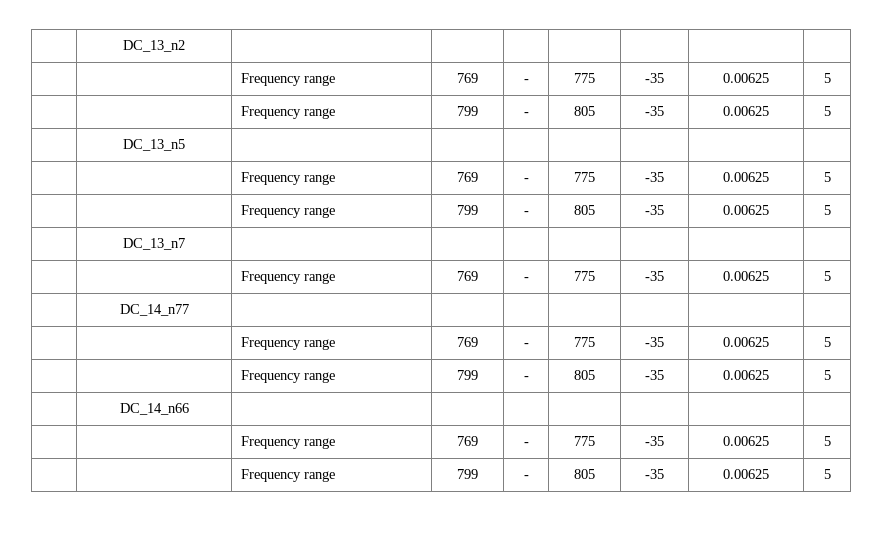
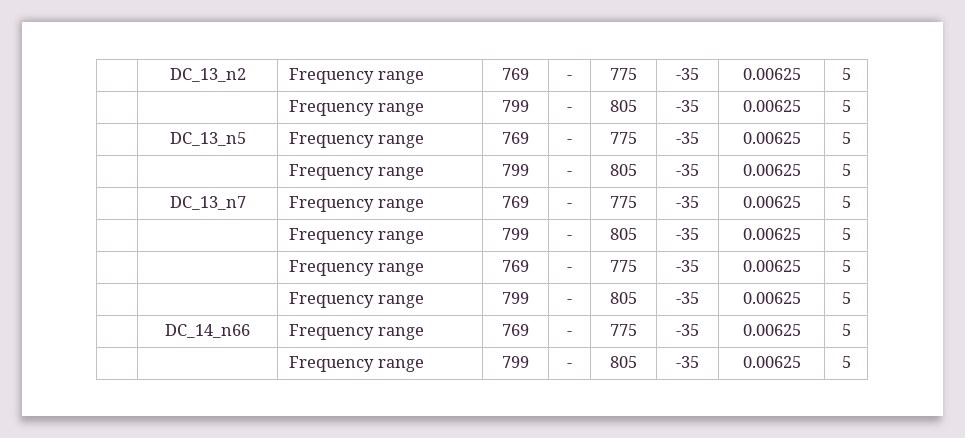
(185, 46) | | | | | | // | | -> (246, 75) none
(185, 145) | | | | | | // | | -> (246, 139) none
[240,271,335,284] [457,271,478,281] [523,277,529,281] [574,271,595,281] [645,271,664,281] [723,271,769,281] [823,271,831,281] [119,304,189,316] | | | | | | // | | Frequency range | 769 | - | 775 | -35 | 0.00625 | 5 // | DC_14_n77 | | | | | | | -> [289,196,424,212] [502,196,529,208] [567,203,572,208] [610,196,637,208] [676,196,699,208] [742,196,801,208] [841,196,851,208] [289,228,424,244] [502,228,529,240] [567,235,572,240] [610,228,637,240] [676,228,699,240] [742,228,801,240] [841,228,851,240] Frequency range | 769 | - | 775 | -35 | 0.00625 | 5 // | | Frequency range | 799 | - | 805 | -35 | 0.00625 | 5
(189, 409) | | | | | | // | | -> (250, 331) none

